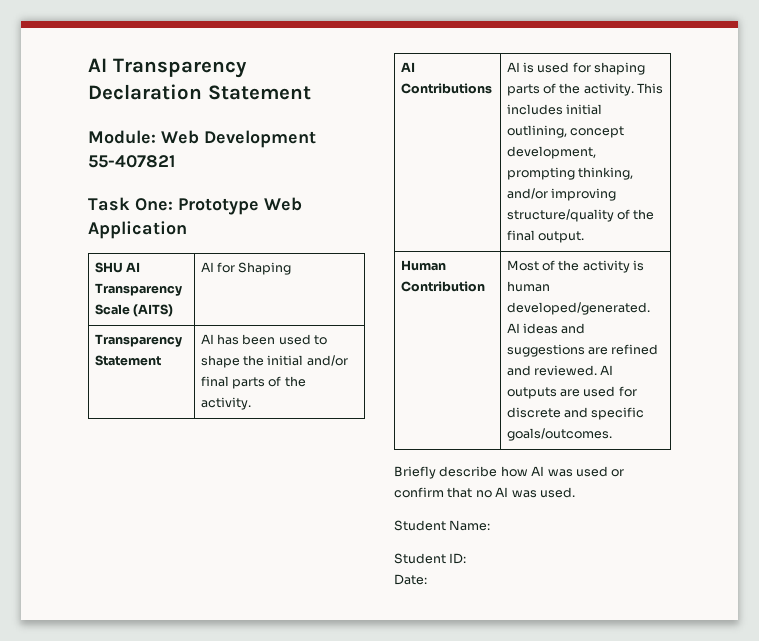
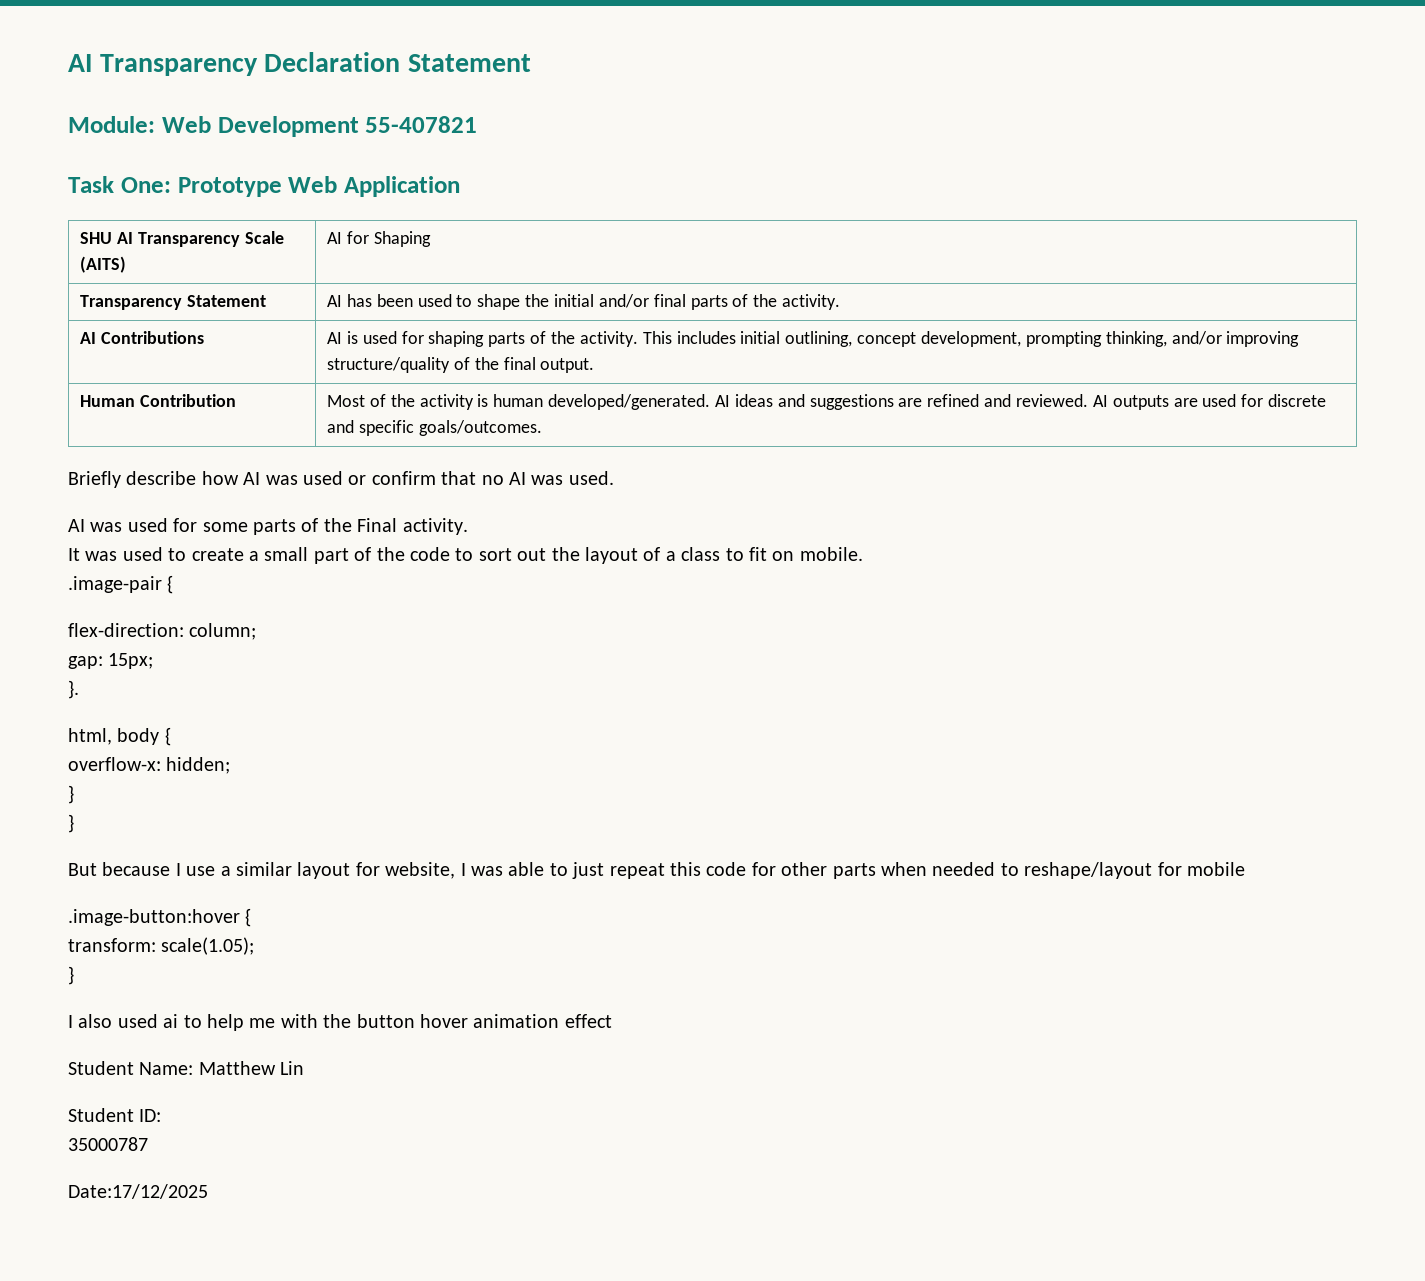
(575, 492) none -> [68,518,468,535] [68,547,863,564] [68,575,174,594] [68,623,257,640] [68,653,154,669] [68,680,79,699] [68,727,171,746] [68,757,231,774] [68,785,74,804] [68,814,74,833] [68,862,1245,879] [68,908,252,927] [68,937,255,955] [68,966,74,985] [68,1014,612,1031] // AI was used for some parts of the Final activity. // It was used to create a small part of the code to sort out the layout of a class to fit on mobile. // .image-pair { // flex-direction: column; // gap: 15px; // }. // html, body { // overflow-x: hidden; // } // } // But because I use a similar layout for website, I was able to just repeat this code for other parts when needed to reshape/layout for mobile // .image-button:hover { // transform: scale(1.05); // } // I also used ai to help me with the button hover animation effect
(491, 525) none -> [198,1061,305,1075] Matthew Lin
[394,574,427,585] Date: -> [68,1137,148,1151] [68,1184,208,1199] 35000787 // Date:17/12/2025

